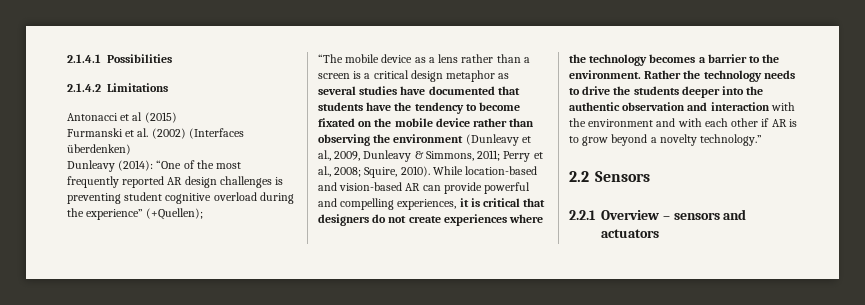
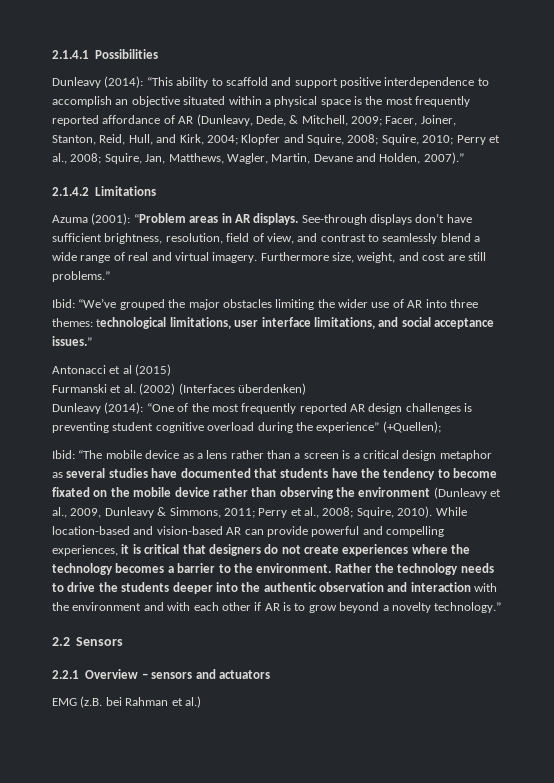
[67,83,168,92] 2.1.4.2 Limitations -> [52,76,489,88] [52,96,471,107] [52,114,456,126] [52,134,500,145] [52,152,464,164] [52,186,157,196] [52,213,472,225] [52,233,481,244] [52,252,486,263] [52,271,110,282] [52,298,478,310] [52,317,494,329] [52,336,92,346] Dunleavy (2014): “This ability to scaffold and support positive interdependence to accomplish an objective situated within a physical space is the most frequently reported affordance of AR (Dunleavy, Dede, & Mitchell, 2009; Facer, Joiner, Stanton, Reid, Hull, and Kirk, 2004; Klopfer and Squire, 2008; Squire, 2010; Perry et al., 2008; Squire, Jan, Matthews, Wagler, Martin, Devane and Holden, 2007).” // 2.1.4.2 Limitations // Azuma (2001): “Problem areas in AR displays. See-through displays don’t have sufficient brightness, resolution, field of view, and contrast to seamlessly blend a wide range of real and virtual imagery. Furthermore size, weight, and cost are still problems.” // Ibid: “We’ve grouped the major obstacles limiting the wider use of AR into three themes: technological limitations, user interface limitations, and social acceptance issues.”
(204, 214) none -> [52,450,75,459] Ibid:
(659, 233) none -> [52,696,201,708] // EMG (z.B. bei Rahman et al.)

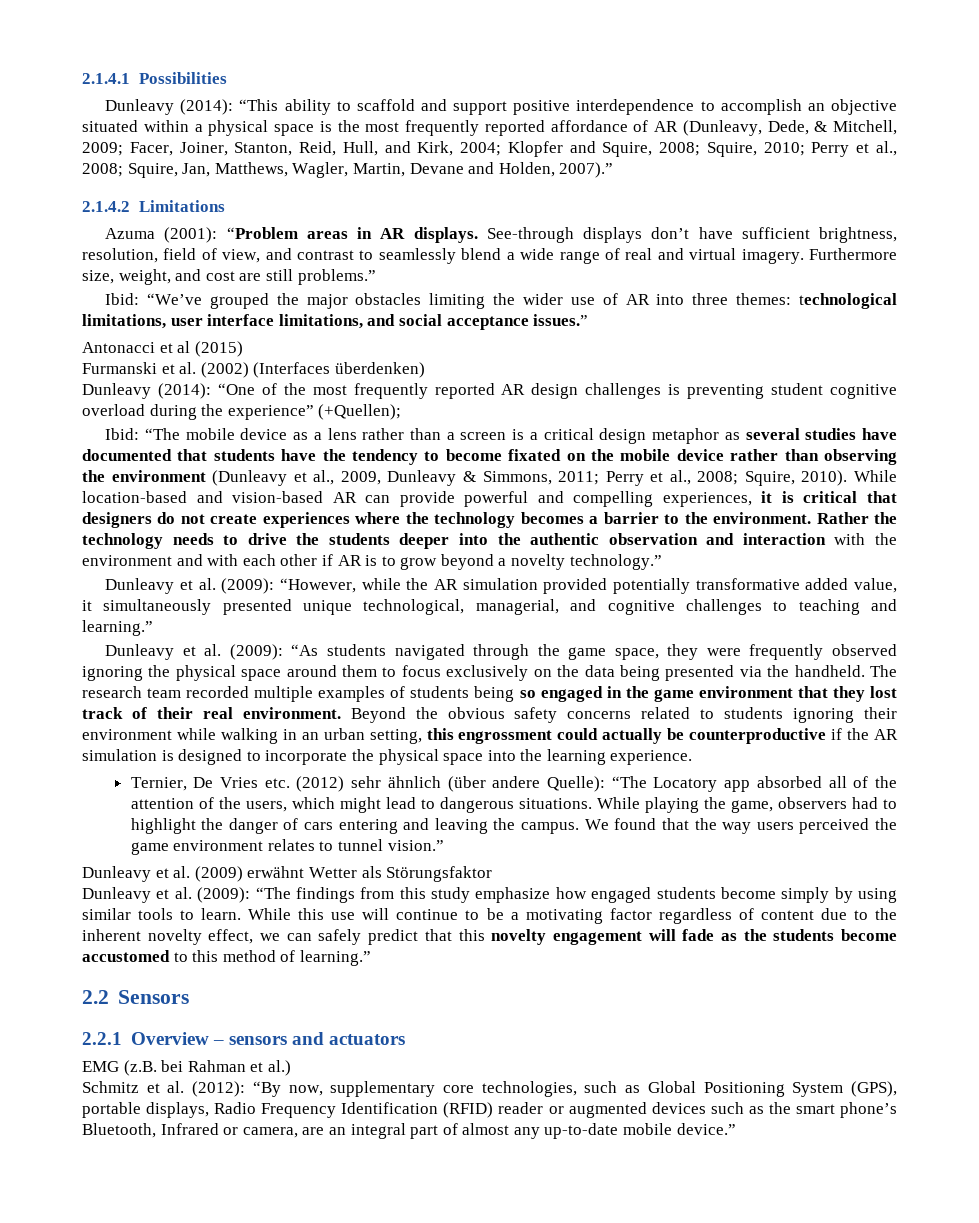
(502, 607) none -> [105,578,898,594] [82,599,898,615] [82,620,153,636] [105,644,897,660] [82,665,897,681] [82,686,897,702] [82,707,898,723] [82,728,898,744] [82,749,693,765] [130,776,898,792] [130,797,898,813] [130,818,897,834] [130,839,444,855] [82,866,493,882] [82,887,897,903] [82,908,898,924] [82,929,897,945] [82,950,371,966] // Dunleavy et al. (2009): “However, while the AR simulation provided potentially transformative added value, it simultaneously presented unique technological, managerial, and cognitive challenges to teaching and learning.” // Dunleavy et al. (2009): “As students navigated through the game space, they were frequently observed ignoring the physical space around them to focus exclusively on the data being presented via the handheld. The research team recorded multiple examples of students being so engaged in the game environment that they lost track of their real environment. Beyond the obvious safety concerns related to students ignoring their environment while walking in an urban setting, this engrossment could actually be counterproductive if the AR simulation is designed to incorporate the physical space into the learning experience. // Ternier, De Vries etc. (2012) sehr ähnlich (über andere Quelle): “The Locatory app absorbed all of the attention of the users, which might lead to dangerous situations. While playing the game, observers had to highlight the danger of cars entering and leaving the campus. We found that the way users perceived the game environment relates to tunnel vision.” // Dunleavy et al. (2009) erwähnt Wetter als Störungsfaktor // Dunleavy et al. (2009): “The findings from this study emphasize how engaged students become simply by using similar tools to learn. While this use will continue to be a motivating factor regardless of content due to the inherent novelty effect, we can safely predict that this novelty engagement will fade as the students become accustomed to this method of learning.”
(201, 702) none -> [82,1081,897,1097] [82,1102,897,1118] [82,1123,736,1139] // Schmitz et al. (2012): “By now, supplementary core technologies, such as Global Positioning System (GPS), portable displays, Radio Frequency Identification (RFID) reader or augmented devices such as the smart phone’s Bluetooth, Infrared or camera, are an integral part of almost any up-to-date mobile device.”

